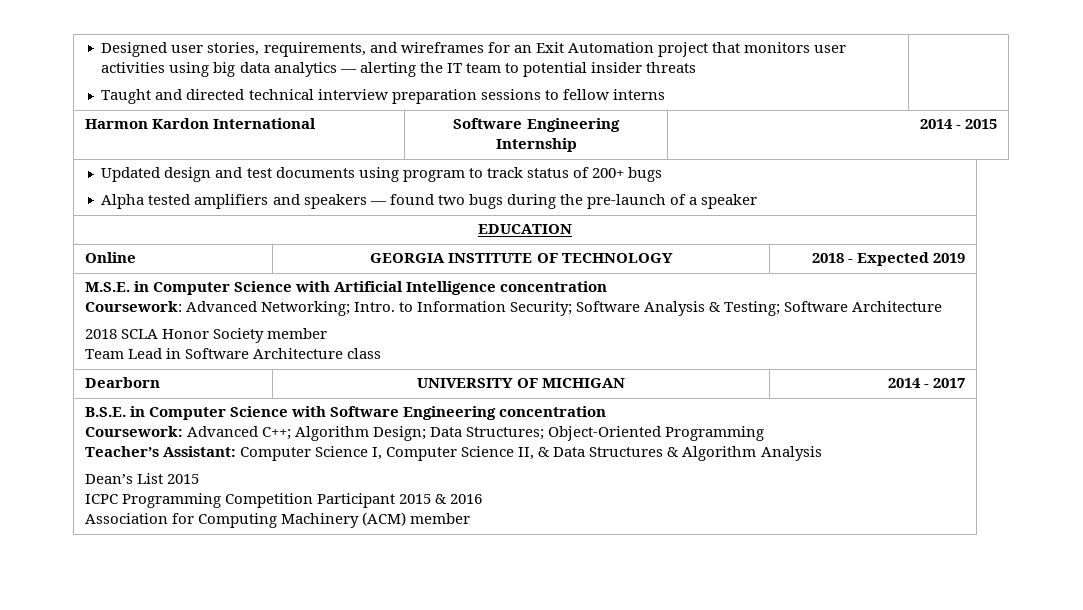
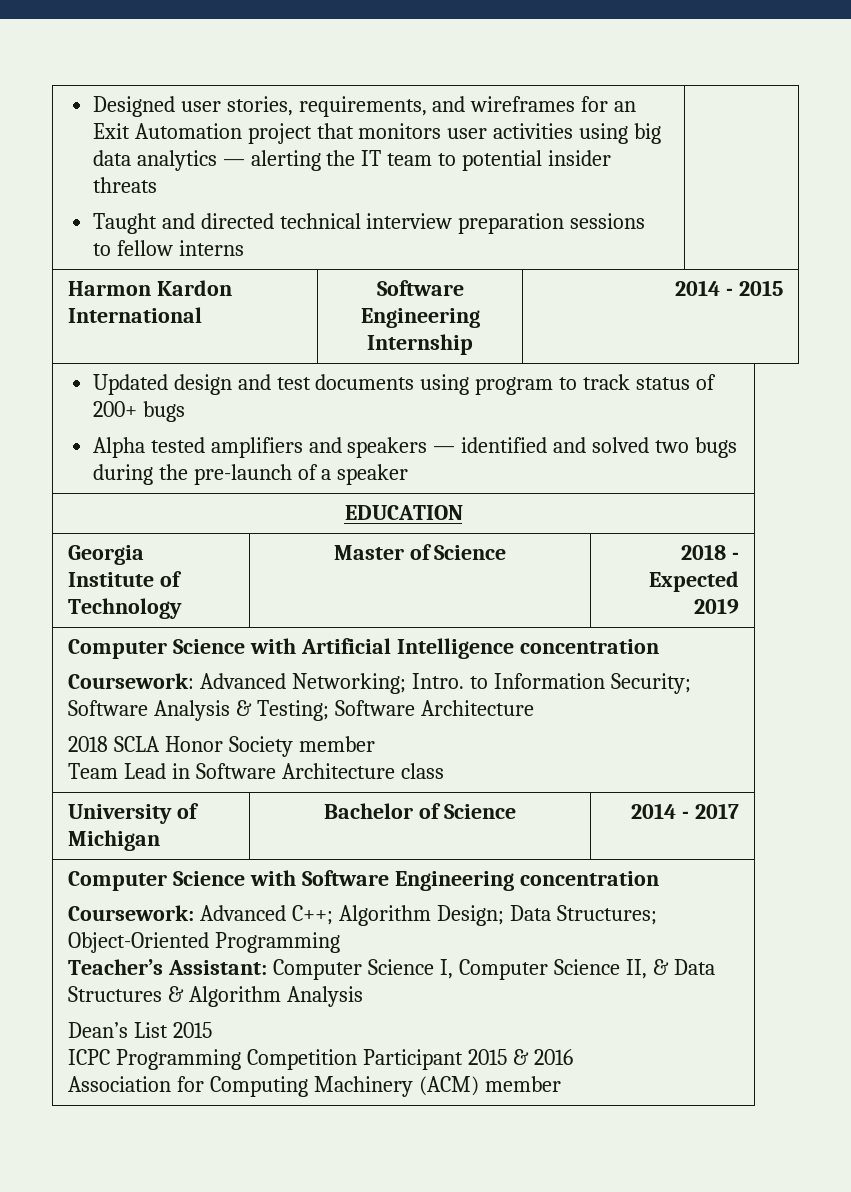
[389,194,434,205] found -> [461,437,650,453] identified and solved
[84,252,136,263] [370,253,673,263] Online | GEORGIA INSTITUTE OF TECHNOLOGY -> [68,545,145,565] [68,571,183,587] [68,598,183,619] [333,544,507,560] Georgia Institute of Technology | Master of Science
[84,281,149,292] M.S.E. in -> (739, 606) none
[84,377,160,388] [417,378,625,388] Dearborn | UNIVERSITY OF MICHIGAN -> [68,803,200,824] [68,830,161,851] [324,803,516,819] University of Michigan | Bachelor of Science
[84,406,145,417] B.S.E. in -> (739, 811) none

